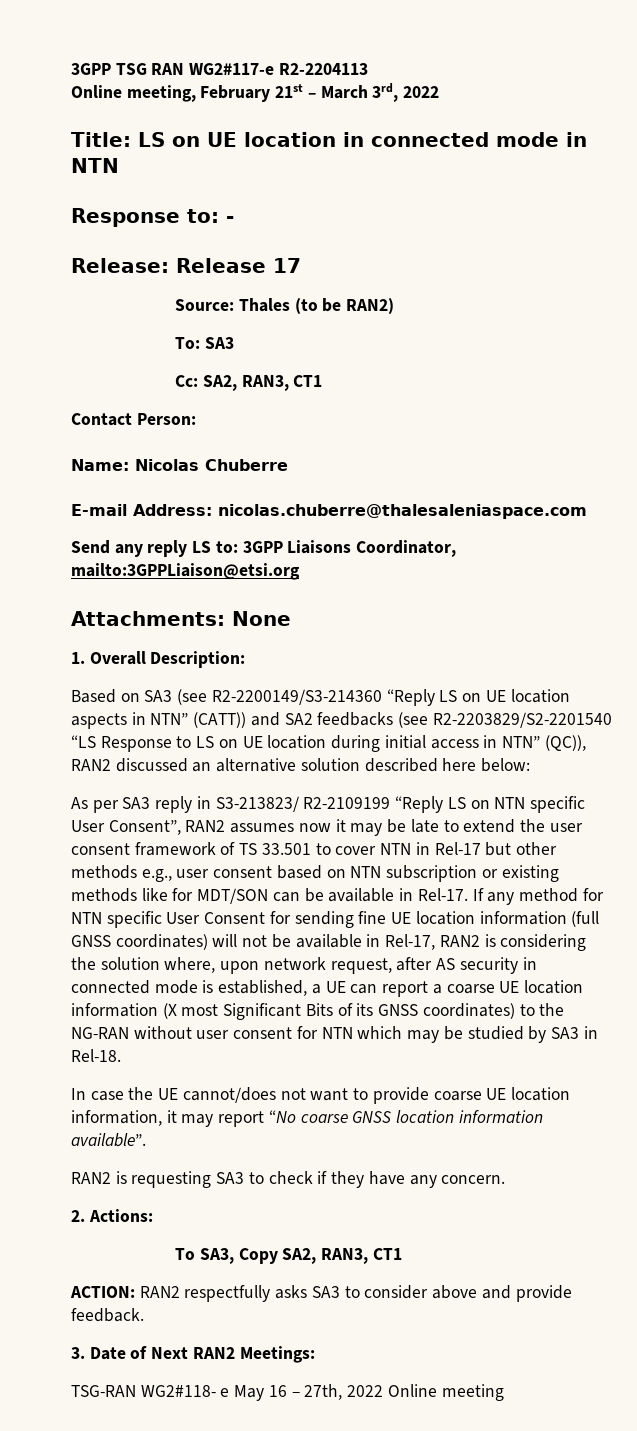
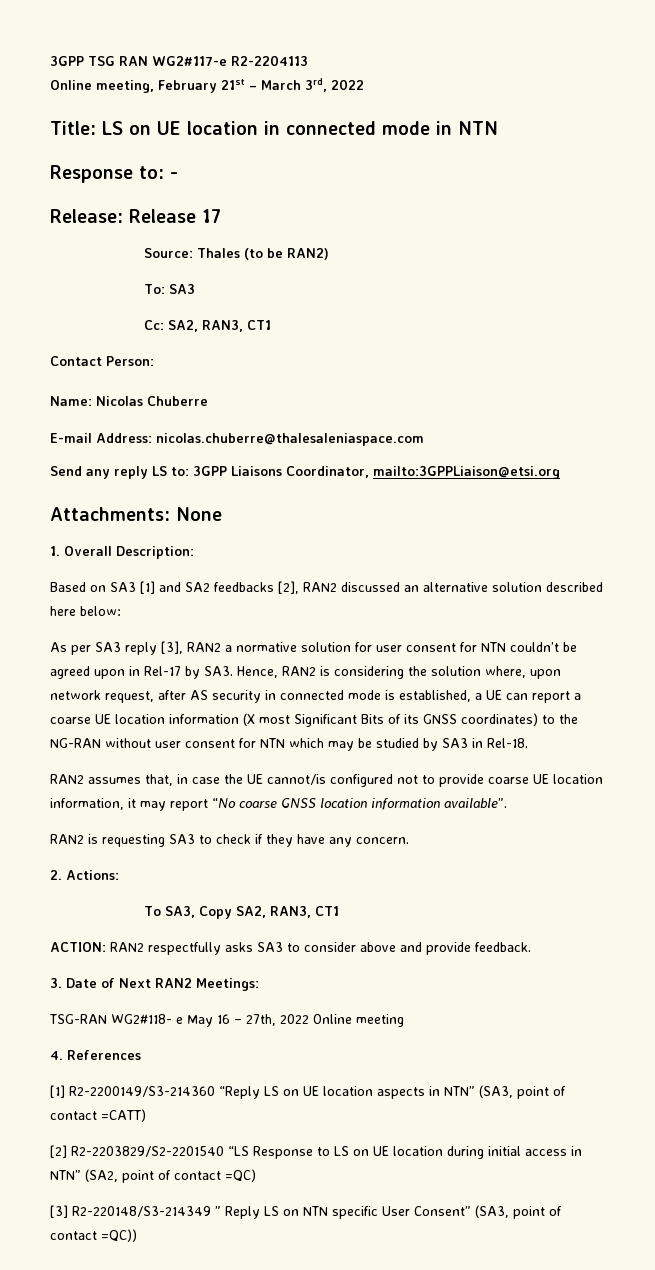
[177,689,570,706] [71,712,612,729] [71,735,586,752] (see R2-2200149/S3-214360 “Reply LS on UE location aspects in NTN” (CATT)) and SA2 feedbacks (see R2-2203829/S2-2201540 “LS Response to LS on UE location during initial access in NTN” (QC)), -> [140,581,299,594] [1] and SA2 feedbacks [2],
[196,796,585,813] [71,819,583,836] [71,842,557,856] [71,865,559,882] [71,888,604,905] [71,911,600,928] [71,934,436,950] in S3-213823/ R2-2109199 “Reply LS on NTN specific User Consent”, RAN2 assumes now it may be late to extend the user consent framework of TS 33.501 to cover NTN in Rel-17 but other methods e.g., user consent based on NTN subscription or existing methods like for MDT/SON can be available in Rel-17. If any method for NTN specific User Consent for sending fine UE location information (full GNSS coordinates) will not be available in Rel-17, -> [161,641,577,654] [50,666,278,679] [3], RAN2 a normative solution for user consent for NTN couldn’t be agreed upon in Rel-17 by SA3. Hence,
[71,1087,349,1103] In case the UE cannot/does not want -> [50,774,418,787] RAN2 assumes that, in case the UE cannot/is configured not
(504, 1392) none -> [50,1050,141,1060] [50,1085,566,1099] [50,1109,146,1122] [50,1145,582,1159] [50,1169,256,1183] [50,1205,562,1219] [50,1229,137,1242] // 4. References // [1] R2-2200149/S3-214360 “Reply LS on UE location aspects in NTN” (SA3, point of contact =CATT) // [2] R2-2203829/S2-2201540 “LS Response to LS on UE location during initial access in NTN” (SA2, point of contact =QC) // [3] R2-220148/S3-214349 ” Reply LS on NTN specific User Consent” (SA3, point of contact =QC))

